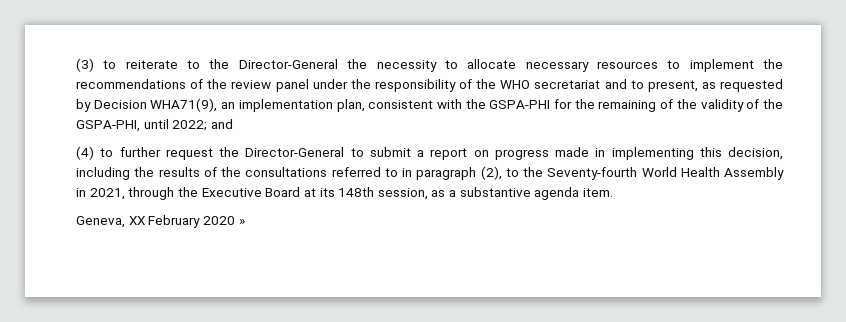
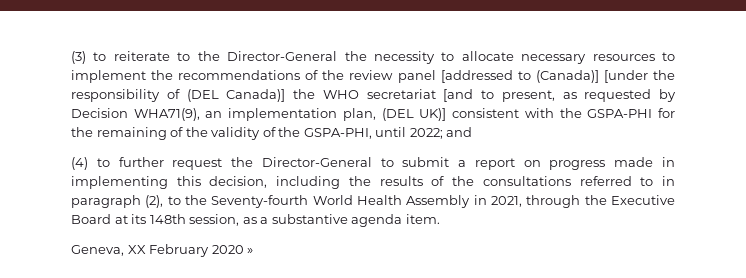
[312,79,348,89] under -> [440,70,648,83] [addressed to (Canada)] [under
(472, 84) none -> [186,89,286,102] (DEL Canada)]
[604,79,627,89] and -> [443,89,474,102] [and
(365, 105) none -> [381,108,447,121] (DEL UK)]

